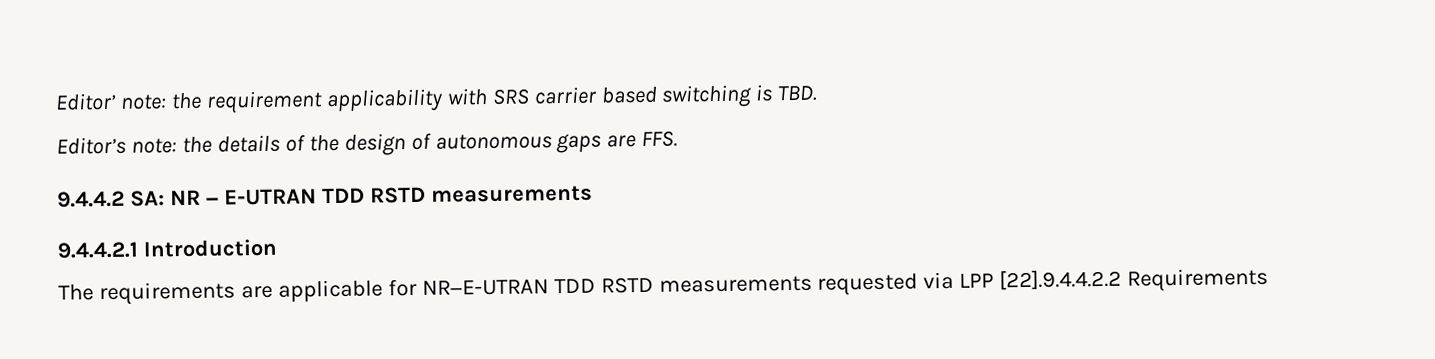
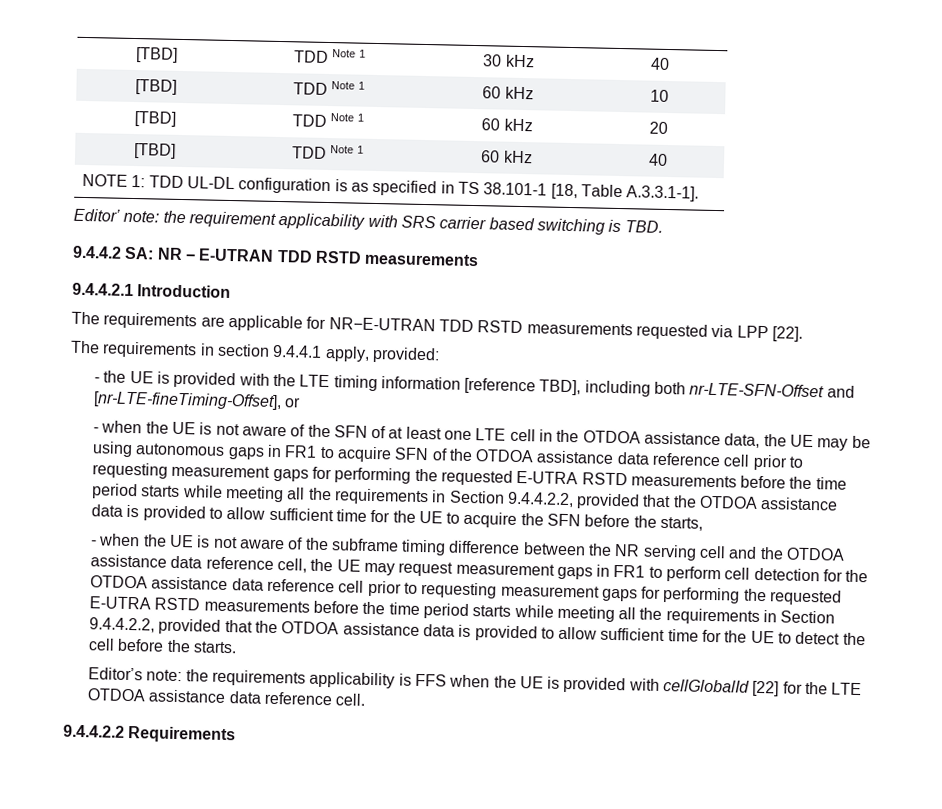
(55, 101) none -> [134,47,178,63] [293,49,367,63] [482,54,535,68] [649,57,670,71] [134,79,177,95] [292,81,366,95] [482,86,534,100] [649,89,669,102] [133,110,176,127] [291,113,365,127] [481,118,533,132] [648,121,668,134] [133,142,176,159] [291,145,365,159] [480,150,533,164] [647,153,668,166] [82,173,700,202] [TBD] | TDD Note 1 | 30 kHz | 40 // [TBD] | TDD Note 1 | 60 kHz | 10 // [TBD] | TDD Note 1 | 60 kHz | 20 // [TBD] | TDD Note 1 | 60 kHz | 40 // NOTE 1: TDD UL-DL configuration is as specified in TS 38.101-1 [18, Table A.3.3.1-1]. //
[56,130,679,156] // Editor’s note: the details of the design of autonomous gaps are FFS. -> (663, 226) none
[999,268,1123,291] [22].9.4.4.2.2 -> [771,326,803,342] [70,340,440,364] [93,370,855,398] [92,391,302,411] [92,420,871,451] [91,441,804,471] [91,462,847,490] [90,483,839,511] [90,504,704,531] [90,533,846,561] [89,554,869,583] [89,575,843,606] [88,596,836,625] [88,617,866,646] [87,638,237,654] [87,667,863,697] [86,688,367,706] [63,724,125,738] [22]. // The requirements in section 9.4.4.1 apply, provided: // - the UE is provided with the LTE timing information [reference TBD], including both nr-LTE-SFN-Offset and [nr-LTE-fineTiming-Offset], or // - when the UE is not aware of the SFN of at least one LTE cell in the OTDOA assistance data, the UE may be using autonomous gaps in FR1 to acquire SFN of the OTDOA assistance data reference cell prior to requesting measurement gaps for performing the requested E-UTRA RSTD measurements before the time period starts while meeting all the requirements in Section 9.4.4.2.2, provided that the OTDOA assistance data is provided to allow sufficient time for the UE to acquire the SFN before the starts, // - when the UE is not aware of the subframe timing difference between the NR serving cell and the OTDOA assistance data reference cell, the UE may request measurement gaps in FR1 to perform cell detection for the OTDOA assistance data reference cell prior to requesting measurement gaps for performing the requested E-UTRA RSTD measurements before the time period starts while meeting all the requirements in Section 9.4.4.2.2, provided that the OTDOA assistance data is provided to allow sufficient time for the UE to detect the cell before the starts. // Editor’s note: the requirements applicability is FFS when the UE is provided with cellGlobalId [22] for the LTE OTDOA assistance data reference cell. // 9.4.4.2.2

